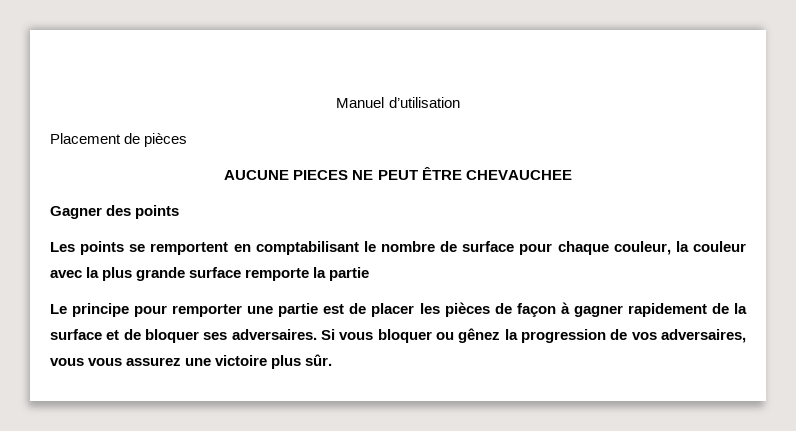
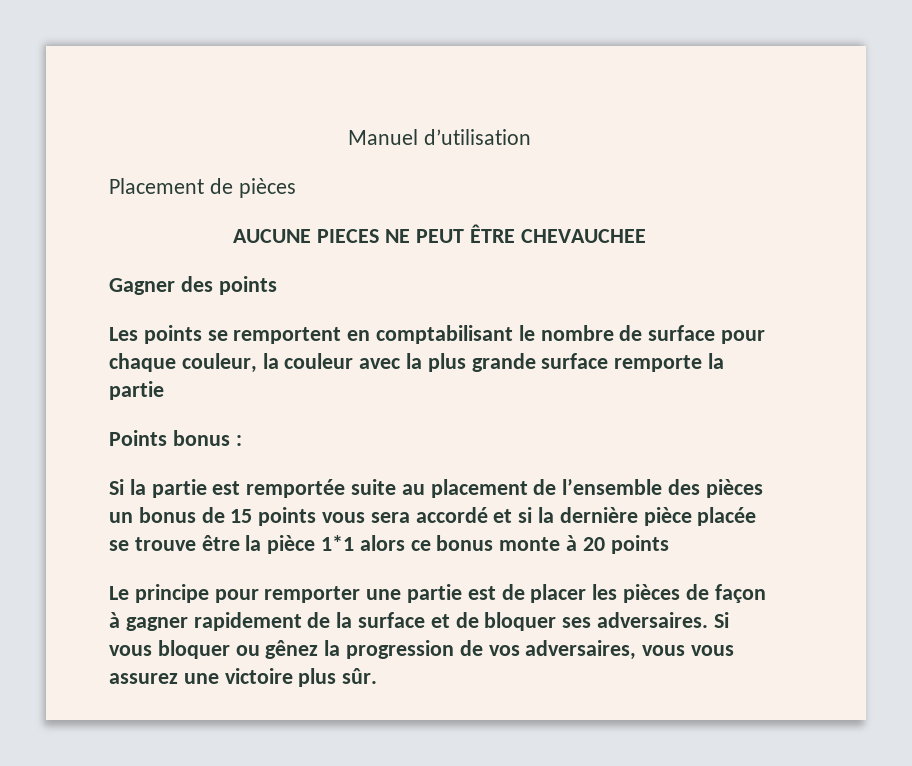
(370, 274) none -> [109,430,242,446] [109,479,763,498] [109,507,757,526] [109,535,669,554] // Points bonus : // Si la partie est remportée suite au placement de l’ensemble des pièces un bonus de 15 points vous sera accordé et si la dernière pièce placée se trouve être la pièce 1*1 alors ce bonus monte à 20 points

